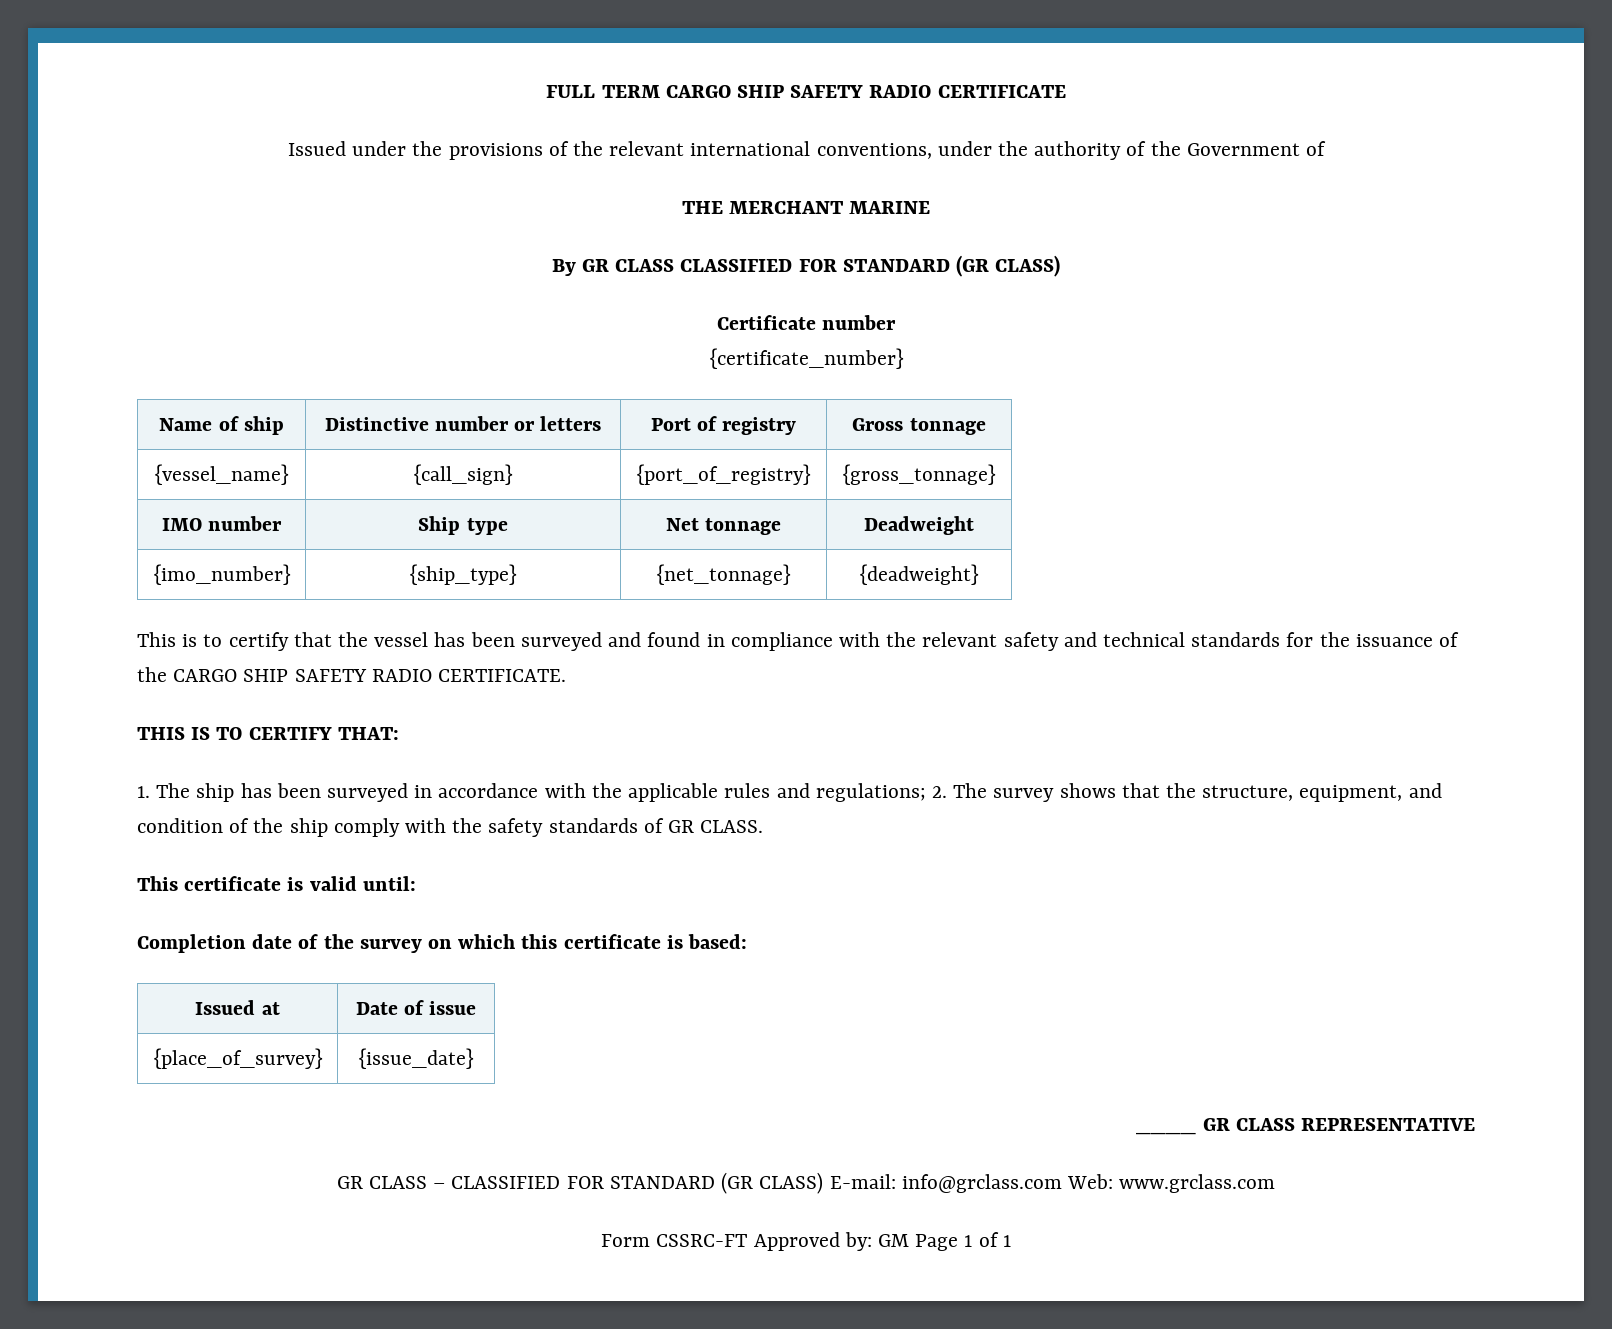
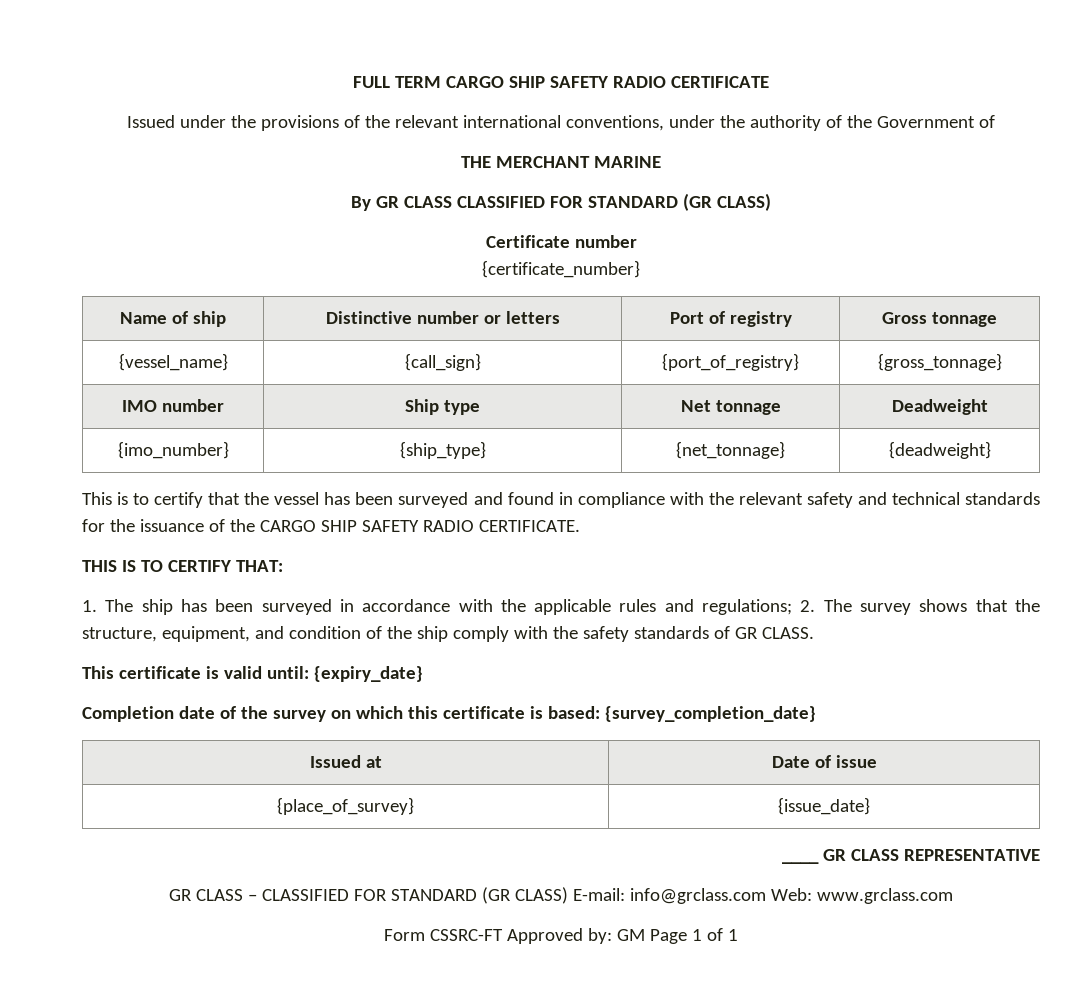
(416, 883) none -> [313,666,423,682] {expiry_date}
(748, 941) none -> [604,706,816,722] {survey_completion_date}

